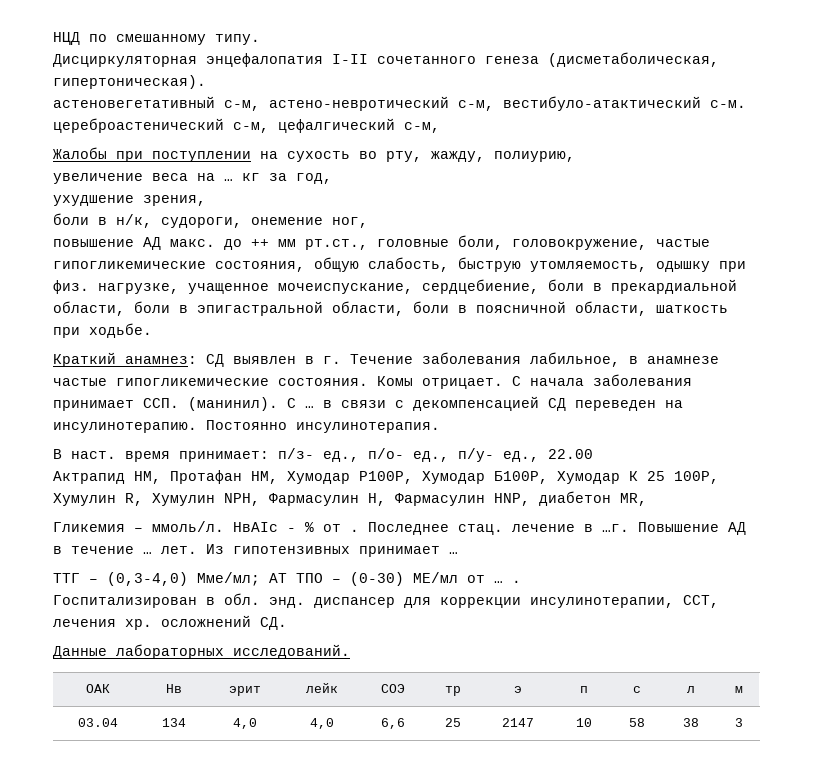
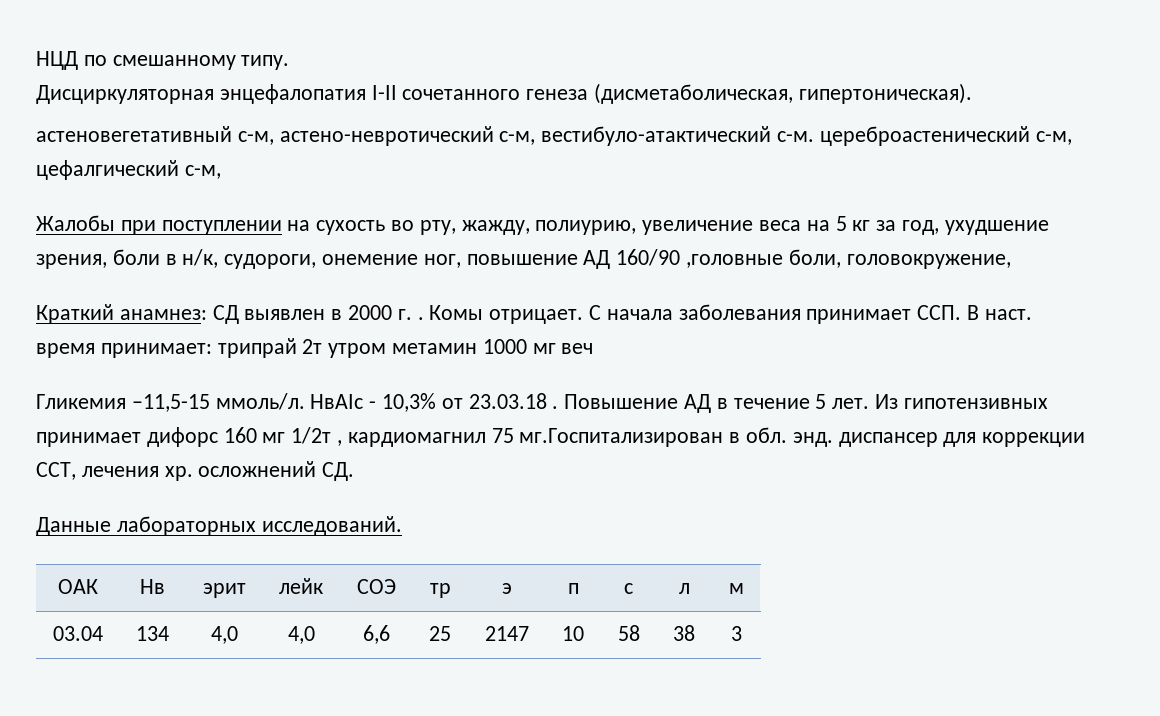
(575, 156) // -> (637, 227) none
[224,179,233,181] … -> [835,216,847,231] 5
(332, 178) // -> (940, 227) none
(206, 200) // -> (107, 261) none
(368, 222) // -> (461, 261) none
[170,235,710,250] [53,257,746,272] [53,279,737,294] [53,301,728,316] [53,323,152,338] макс. до ++ мм рт.ст., головные боли, головокружение, частые гипогликемические состояния, общую слабость, быструю утомляемость, одышку при физ. нагрузке, учащенное мочеиспускание, сердцебиение, боли в прекардиальной области, боли в эпигастральной области, боли в поясничной области, шаткость при ходьбе. -> [616,249,1011,269] 160/90 ,головные боли, головокружение,
[323,352,719,367] [53,378,368,386] г. Течение заболевания лабильное, в анамнезе частые гипогликемические состояния. -> [348,305,424,320] 2000 г. .
[188,396,683,411] [53,420,440,433] [53,448,593,462] [53,470,719,484] [53,491,647,506] (манинил). С … в связи с декомпенсацией СД переведен на инсулинотерапию. Постоянно инсулинотерапия. // В наст. время принимает: п/з- ед., п/о- ед., п/у- ед., 22.00 // Актрапид НМ, Протафан НМ, Хумодар Р100Р, Хумодар Б100Р, Хумодар К 25 100Р, Хумулин R, Хумулин NРН, Фармасулин Н, Фармасулин НNР, диабетон МR, -> [967,305,1032,320] [36,338,594,358] В наст. время принимает: трипрай 2т утром метамин 1000 мг веч
[134,528,143,532] – -> [131,394,210,412] –11,5-15
[305,522,629,535] % от . Последнее стац. лечение в …г. -> [382,393,559,412] 10,3% от 23.03.18 .
[143,552,152,554] … -> [815,394,827,409] 5
[449,552,458,554] [53,572,521,586] [53,595,197,608] … // ТТГ – (0,3-4,0) Мме/мл; АТ ТПО – (0-30) МЕ/мл от … . // Госпитализирован -> [146,427,724,447] дифорс 160 мг 1/2т , кардиомагнил 75 мг.Госпитализирован
[530,597,674,608] инсулинотерапии, -> (1086, 439) none

